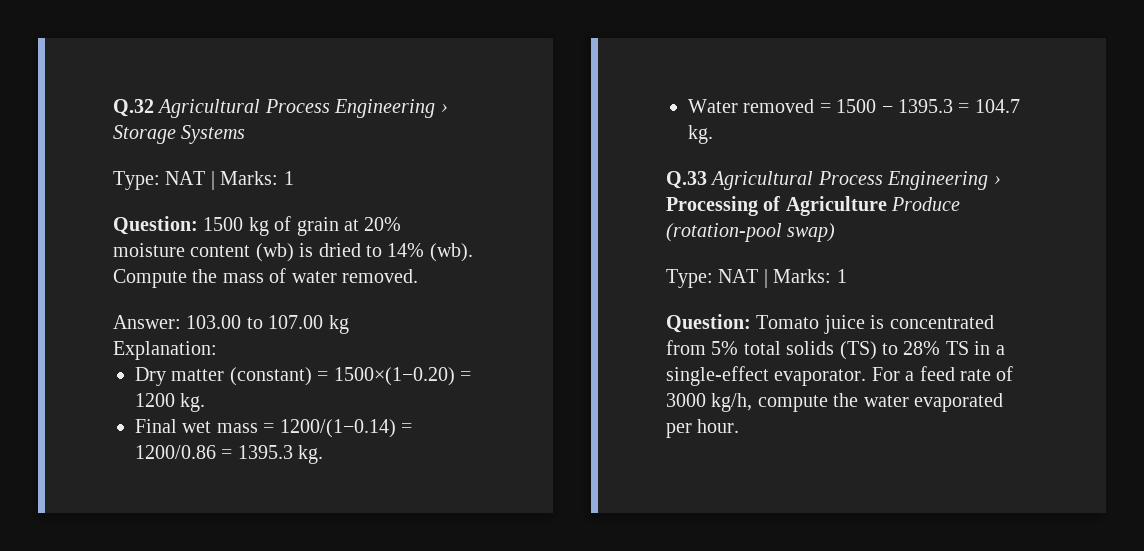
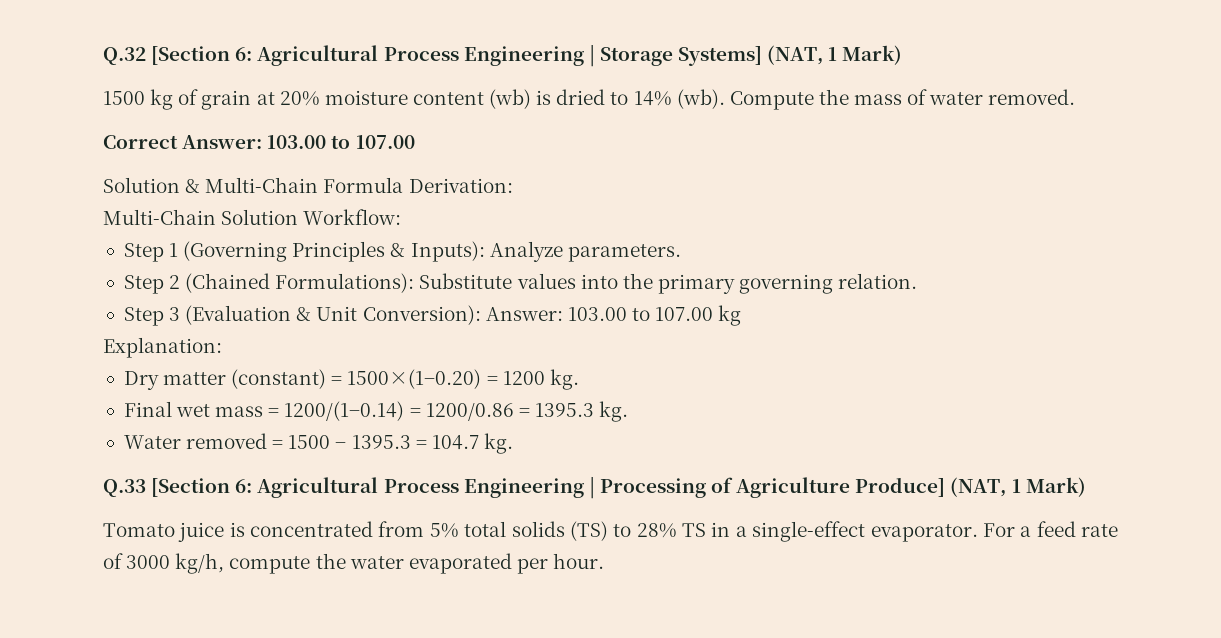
[157,99,448,118] [113,125,246,144] [113,171,294,190] [113,216,198,235] Agricultural Process Engineering › Storage Systems // Type: NAT | Marks: 1 // Question: -> [151,45,903,67] [Section 6: Agricultural Process Engineering | Storage Systems] (NAT, 1 Mark) //
(418, 276) none -> [103,135,415,149] [103,177,513,193] [103,209,402,225] [123,241,681,262] [123,273,918,294] [123,305,481,326] Correct Answer: 103.00 to 107.00 // Solution & Multi-Chain Formula Derivation: // Multi-Chain Solution Workflow: // Step 1 (Governing Principles & Inputs): Analyze parameters. // Step 2 (Chained Formulations): Substitute values into the primary governing relation. // Step 3 (Evaluation & Unit Conversion):
[710,171,1001,190] Agricultural Process Engineering › -> [151,477,595,499] [Section 6: Agricultural Process Engineering |
[891,197,961,211] [666,223,836,242] [666,269,847,288] [666,314,751,333] Produce (rotation-pool swap) // Type: NAT | Marks: 1 // Question: -> [855,477,1086,497] Produce] (NAT, 1 Mark) //

